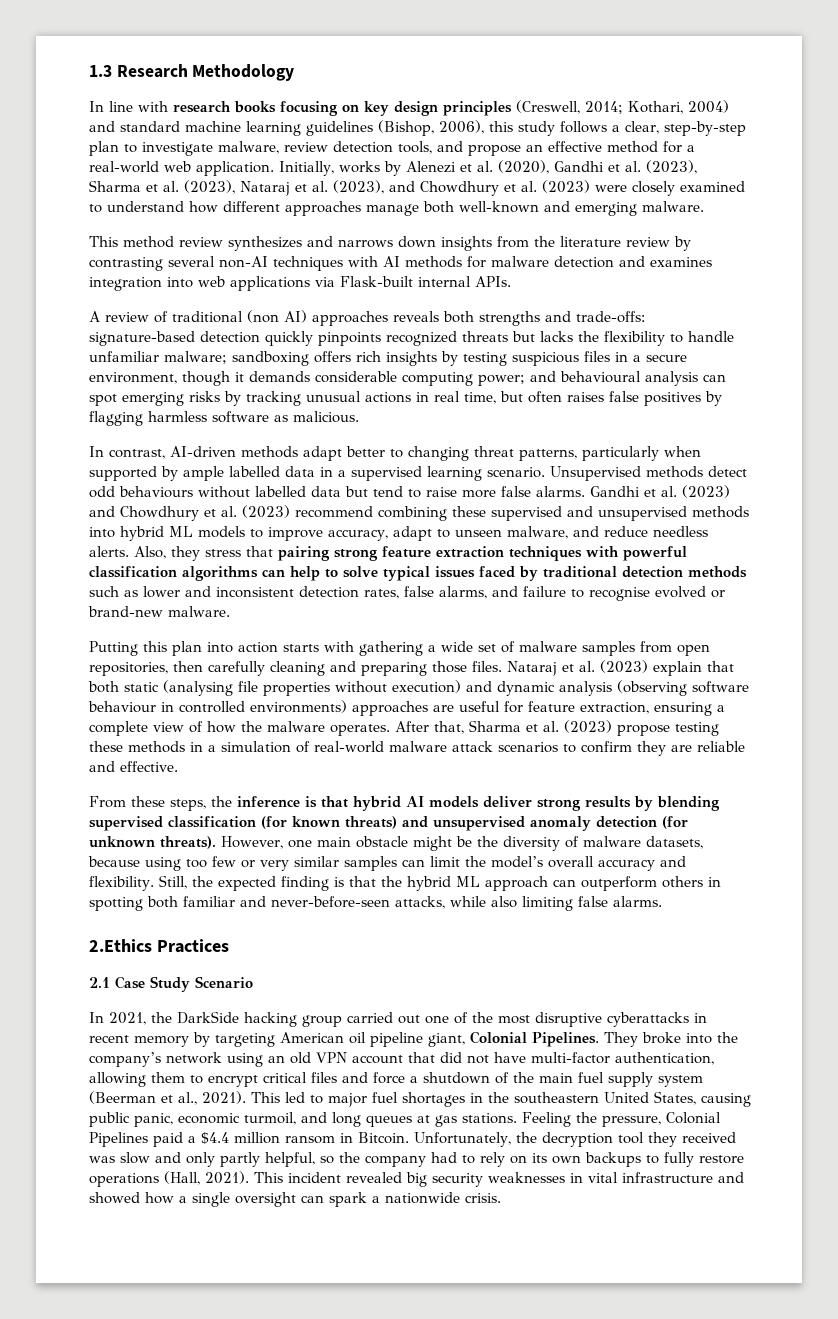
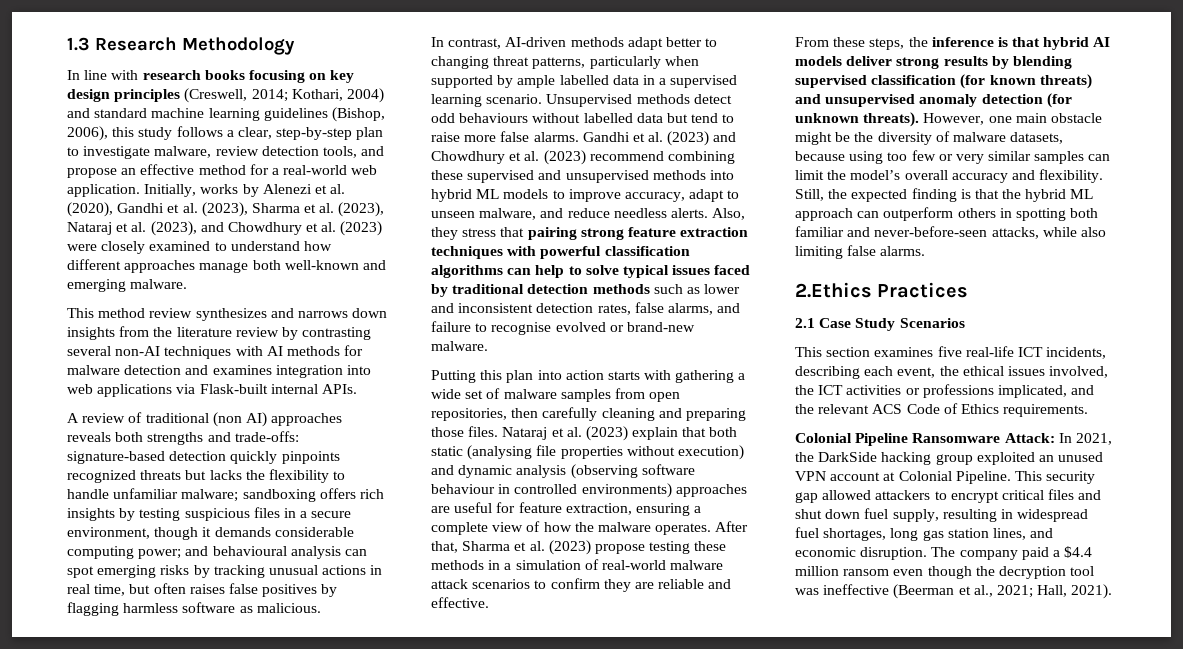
[195,976,253,988] Scenario // -> [899,318,965,328] [795,346,1107,359] [795,366,1109,379] [795,384,1095,398] [795,403,1089,417] [795,433,1055,446] Scenarios // This section examines five real-life ICT incidents, describing each event, the ethical issues involved, the ICT activities or professions implicated, and the relevant ACS Code of Ethics requirements. // Colonial Pipeline Ransomware Attack:
[347,1012,707,1027] [89,1031,738,1047] [89,1052,714,1067] [89,1072,185,1087] carried out one of the most disruptive cyberattacks in recent memory by targeting American oil pipeline giant, Colonial Pipelines. They broke into the company’s network using an old VPN account that did not have multi-factor authentication, allowing them -> [976,452,1104,465] [795,471,1096,484] [795,490,931,503] exploited an unused VPN account at Colonial Pipeline. This security gap allowed attackers
[373,1072,703,1087] [89,1091,751,1107] [89,1112,721,1127] [89,1132,148,1147] force a shutdown of the main fuel supply system (Beerman et al., 2021). This led to major fuel shortages in the southeastern United States, causing public panic, economic turmoil, and long queues at gas stations. Feeling the pressure, Colonial Pipelines -> [795,508,1089,522] [795,527,1054,541] [795,547,1018,560] shut down fuel supply, resulting in widespread fuel shortages, long gas station lines, and economic disruption. The company
[340,1132,736,1147] [89,1152,744,1167] [89,1171,744,1187] [89,1192,501,1207] in Bitcoin. Unfortunately, the decryption tool they received was slow and only partly helpful, so the company had to rely on its own backups to fully restore operations (Hall, 2021). This incident revealed big security weaknesses in vital infrastructure and showed how a single oversight can spark a nationwide crisis. -> [893,566,1095,579] [795,584,1113,599] even though the decryption tool was ineffective (Beerman et al., 2021; Hall, 2021).

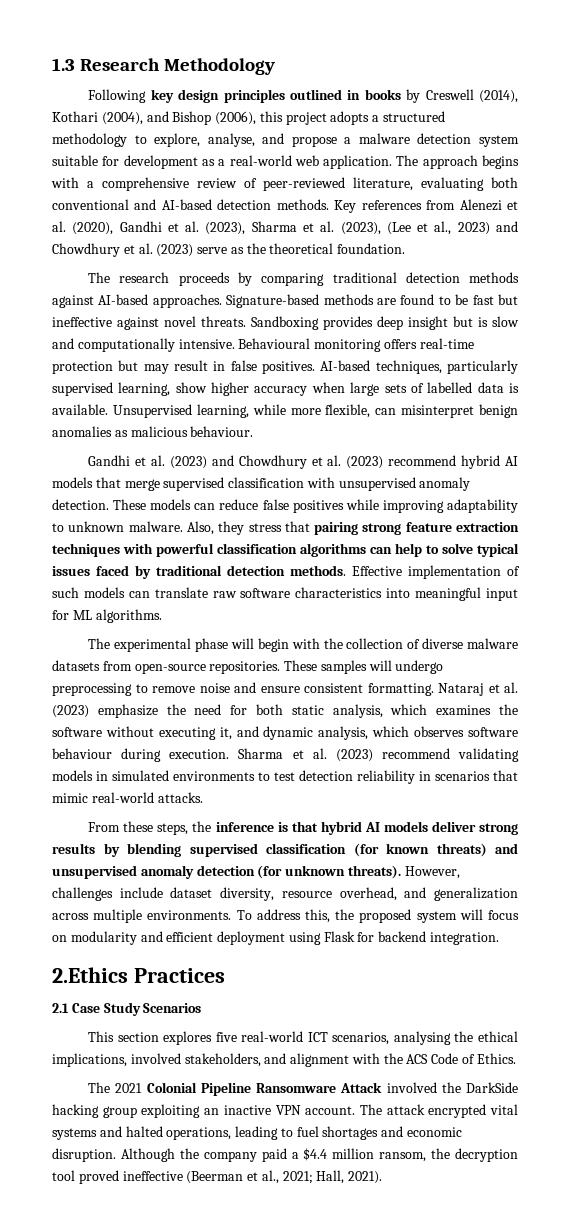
[67,70,355,83] [67,88,384,103] [67,107,385,122] [67,126,384,141] [67,146,385,159] [67,164,378,178] [67,184,259,197] In line with research books focusing on key design principles (Creswell, 2014; Kothari, 2004) and standard machine learning guidelines (Bishop, 2006), this study follows a clear, step-by-step plan to investigate malware, review detection tools, and propose an effective method for a real-world web application. Initially, works by -> [88,89,518,103] [52,111,446,125] [52,133,519,147] [52,155,520,169] [51,177,518,191] [52,199,456,213] Following key design principles outlined in books by Creswell (2014), Kothari (2004), and Bishop (2006), this project adopts a structured methodology to explore, analyse, and propose a malware detection system suitable for development as a real-world web application. The approach begins with a comprehensive review of peer-reviewed literature, evaluating both conventional and AI-based detection methods. Key references from
[67,221,383,236] [67,241,332,254] [67,259,386,273] [67,279,188,292] [67,308,388,321] [67,326,372,340] [67,345,364,359] [67,365,371,378] [67,384,357,397] [67,412,343,427] [67,431,299,445] [67,451,340,464] [67,469,346,483] [67,488,384,502] [67,507,352,521] [67,527,354,540] [67,546,367,559] [67,565,383,578] [67,583,338,597] [67,602,321,616] [431,37,718,50] [431,56,699,69] [431,75,738,88] [431,94,732,107] [431,113,735,123] [431,131,579,142] Nataraj et al. (2023), and Chowdhury et al. (2023) were closely examined to understand how different approaches manage both well-known and emerging malware. // This method review synthesizes and narrows down insights from the literature review by contrasting several non-AI techniques with AI methods for malware detection and examines integration into web applications via Flask-built internal APIs. // A review of traditional (non AI) approaches reveals both strengths and trade-offs: signature-based detection quickly pinpoints recognized threats but lacks the flexibility to handle unfamiliar malware; sandboxing offers rich insights by testing suspicious files in a secure environment, though it demands considerable computing power; and behavioural analysis can spot emerging risks by tracking unusual actions in real time, but often raises false positives by flagging harmless software as malicious. // In contrast, AI-driven methods adapt better to changing threat patterns, particularly when supported by ample labelled data in a supervised learning scenario. Unsupervised methods detect odd behaviours without labelled data but tend to raise more false alarms. -> [386,221,518,235] [52,243,406,257] [88,272,519,286] [52,294,518,308] [52,316,519,330] [52,338,474,352] [52,360,518,374] [52,382,519,396] [52,404,518,418] [52,426,254,437] (Lee et al., 2023) and Chowdhury et al. (2023) serve as the theoretical foundation. // The research proceeds by comparing traditional detection methods against AI-based approaches. Signature-based methods are found to be fast but ineffective against novel threats. Sandboxing provides deep insight but is slow and computationally intensive. Behavioural monitoring offers real-time protection but may result in false positives. AI-based techniques, particularly supervised learning, show higher accuracy when large sets of labelled data is available. Unsupervised learning, while more flexible, can misinterpret benign anomalies as malicious behaviour. //
[667,151,735,164] [431,170,734,183] [431,189,740,202] [431,208,708,220] combining these supervised and unsupervised methods into hybrid ML models to improve accuracy, adapt to unseen malware, and reduce needless alerts. -> [461,455,518,469] [52,477,471,491] [52,499,518,513] [52,521,183,532] hybrid AI models that merge supervised classification with unsupervised anomaly detection. These models can reduce false positives while improving adaptability to unknown malware.
[592,284,741,294] [431,302,741,315] [431,321,695,335] [431,341,488,351] [431,370,746,383] [431,388,681,402] [431,407,746,421] [431,426,738,441] [431,445,744,460] [431,464,695,479] [431,483,747,498] [431,502,702,516] [431,521,749,535] [431,540,727,555] [431,559,724,570] [431,578,732,592] [431,597,489,608] methods such as lower and inconsistent detection rates, false alarms, and failure to recognise evolved or brand-new malware. // Putting this plan into action starts with gathering a wide set of malware samples from open repositories, then carefully cleaning and preparing those files. Nataraj et al. (2023) explain that both static (analysing file properties without execution) and dynamic analysis (observing software behaviour in controlled environments) approaches are useful for feature extraction, ensuring a complete view of how the malware operates. After that, Sharma et al. (2023) propose testing these methods in a simulation of real-world malware attack scenarios to confirm they are reliable and effective. -> [290,565,520,579] [52,587,518,601] [52,609,162,623] [88,638,518,652] [52,660,444,674] [52,682,518,696] [52,704,519,718] [52,726,519,740] [52,748,519,762] [52,770,518,784] [52,792,203,803] methods. Effective implementation of such models can translate raw software characteristics into meaningful input for ML algorithms. // The experimental phase will begin with the collection of diverse malware datasets from open-source repositories. These samples will undergo preprocessing to remove noise and ensure consistent formatting. Nataraj et al. (2023) emphasize the need for both static analysis, which examines the software without executing it, and dynamic analysis, which observes software behaviour during execution. Sharma et al. (2023) recommend validating models in simulated environments to test detection reliability in scenarios that mimic real-world attacks.
[988,113,1102,123] [795,131,1064,145] [795,150,1111,164] [795,169,1104,183] [795,188,1094,202] [795,207,1099,221] [795,226,1106,239] [795,245,926,259] one main obstacle might be the diversity of malware datasets, because using too few or very similar samples can limit the model’s overall accuracy and flexibility. Still, the expected finding is that the hybrid ML approach can outperform others in spotting both familiar and never-before-seen attacks, while also limiting false alarms. -> [52,887,518,901] [52,909,519,923] [52,931,500,945] challenges include dataset diversity, resource overhead, and generalization across multiple environments. To address this, the proposed system will focus on modularity and efficient deployment using Flask for backend integration.
[874,346,1107,359] [795,366,1109,379] [795,384,1095,398] [795,403,1089,417] [795,433,1112,446] [795,452,1104,465] [795,471,1096,484] [795,489,1102,503] [795,508,1089,522] [795,527,1026,541] examines five real-life ICT incidents, describing each event, the ethical issues involved, the ICT activities or professions implicated, and the relevant ACS Code of Ethics requirements. // Colonial Pipeline Ransomware Attack: In 2021, the DarkSide hacking group exploited an unused VPN account at Colonial Pipeline. This security gap allowed attackers to encrypt critical files and shut down fuel supply, resulting in widespread fuel shortages, long gas station lines, -> [163,1031,519,1045] [52,1053,516,1067] [88,1082,518,1096] [52,1104,518,1118] [52,1126,379,1140] explores five real-world ICT scenarios, analysing the ethical implications, involved stakeholders, and alignment with the ACS Code of Ethics. // The 2021 Colonial Pipeline Ransomware Attack involved the DarkSide hacking group exploiting an inactive VPN account. The attack encrypted vital systems and halted operations, leading to fuel shortages
[931,547,956,557] The -> [120,1148,199,1162] Although the
[843,566,972,579] ransom even though -> [379,1152,427,1162] ransom,
[795,588,819,595] was -> [78,1170,119,1184] proved

